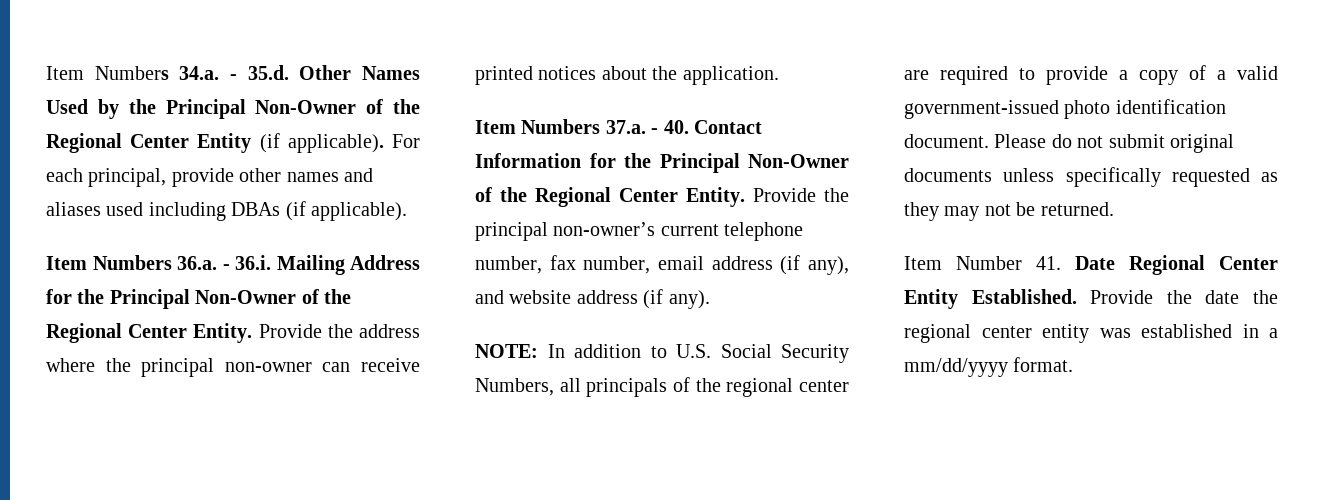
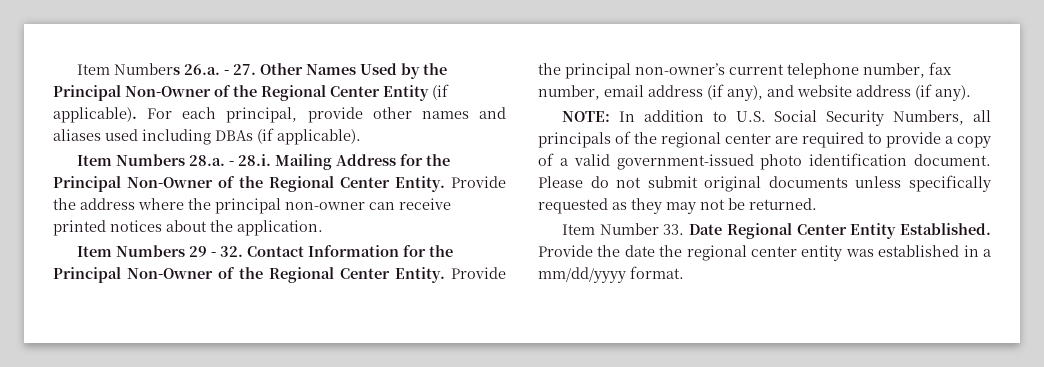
[46,65,289,80] Item Numbers 34.a. - 35.d. -> [77,63,257,75] Item Numbers 26.a. - 27.
[177,255,271,270] 36.a. - 36.i. -> [189,154,272,166] 28.a. - 28.i.
[605,120,689,134] 37.a. - 40. -> [189,246,244,257] 29 - 32.
[1036,256,1061,270] 41. -> [663,224,685,235] 33.

